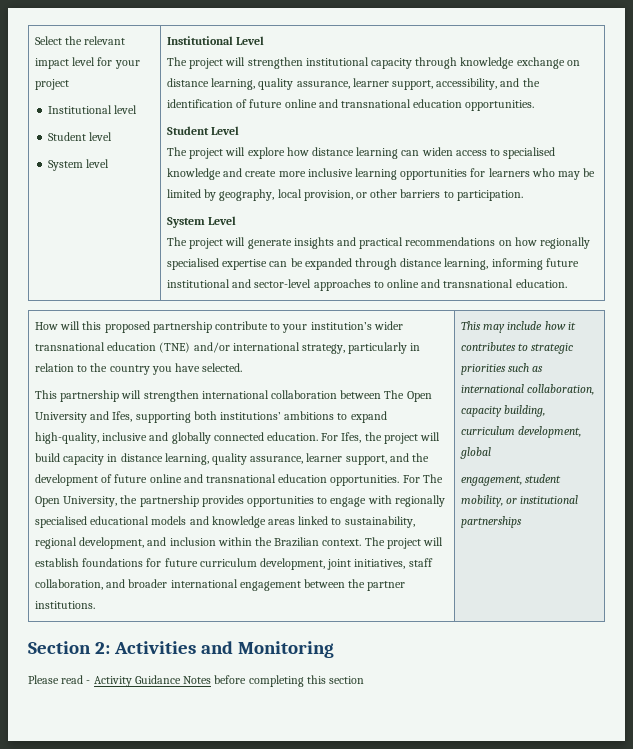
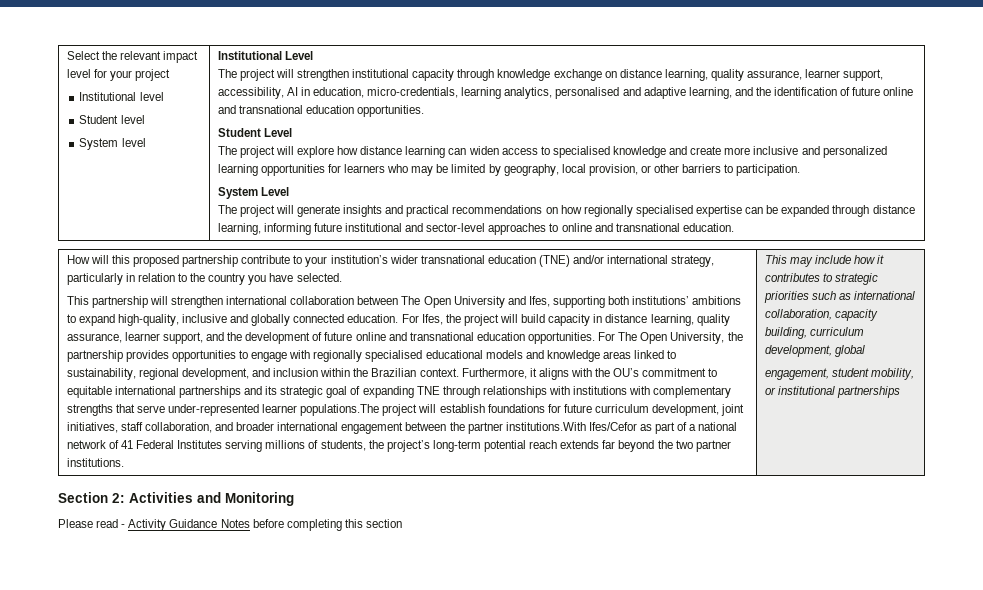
(498, 84) none -> [286,87,732,99] AI in education, micro-credentials, learning analytics, personalised and adaptive learning,
(353, 172) none -> [801,146,887,158] and personalized
[364,537,385,546] The -> [461,368,718,380] [66,386,732,398] [66,404,380,416] Furthermore, it aligns with the OU’s commitment to equitable international partnerships and its strategic goal of expanding TNE through relationships with institutions with complementary strengths that serve under-represented learner populations.The
(406, 586) none -> [505,422,738,434] [66,440,731,452] institutions.With Ifes/Cefor as part of a national network of 41 Federal Institutes serving millions of students, the project’s long-term potential reach extends far beyond the two partner

